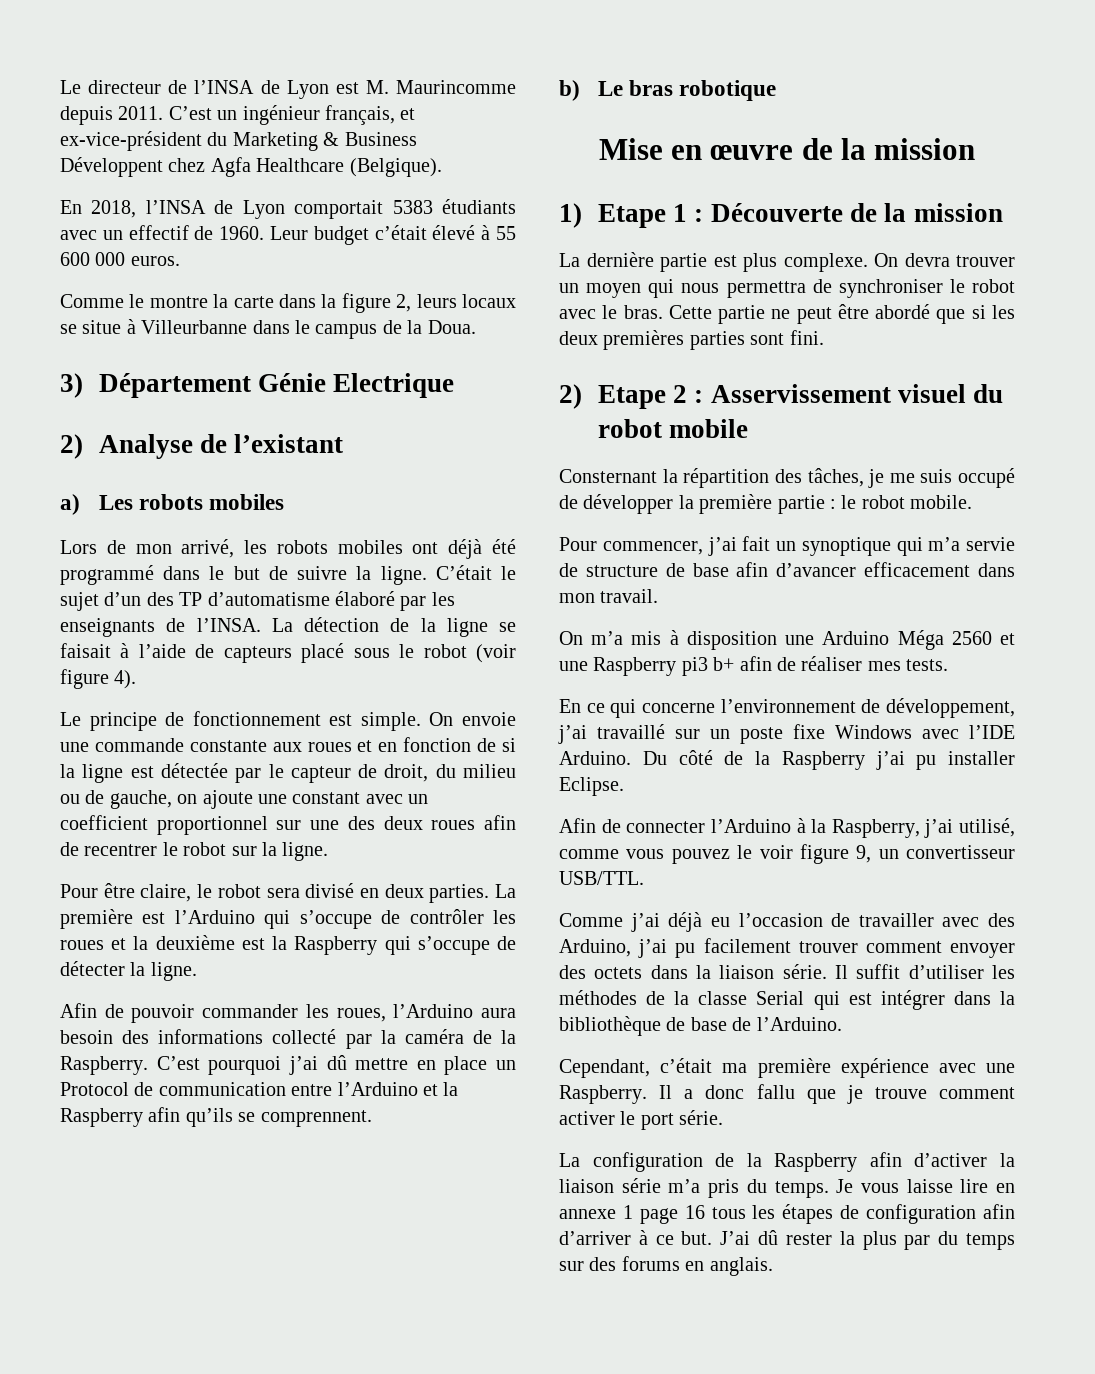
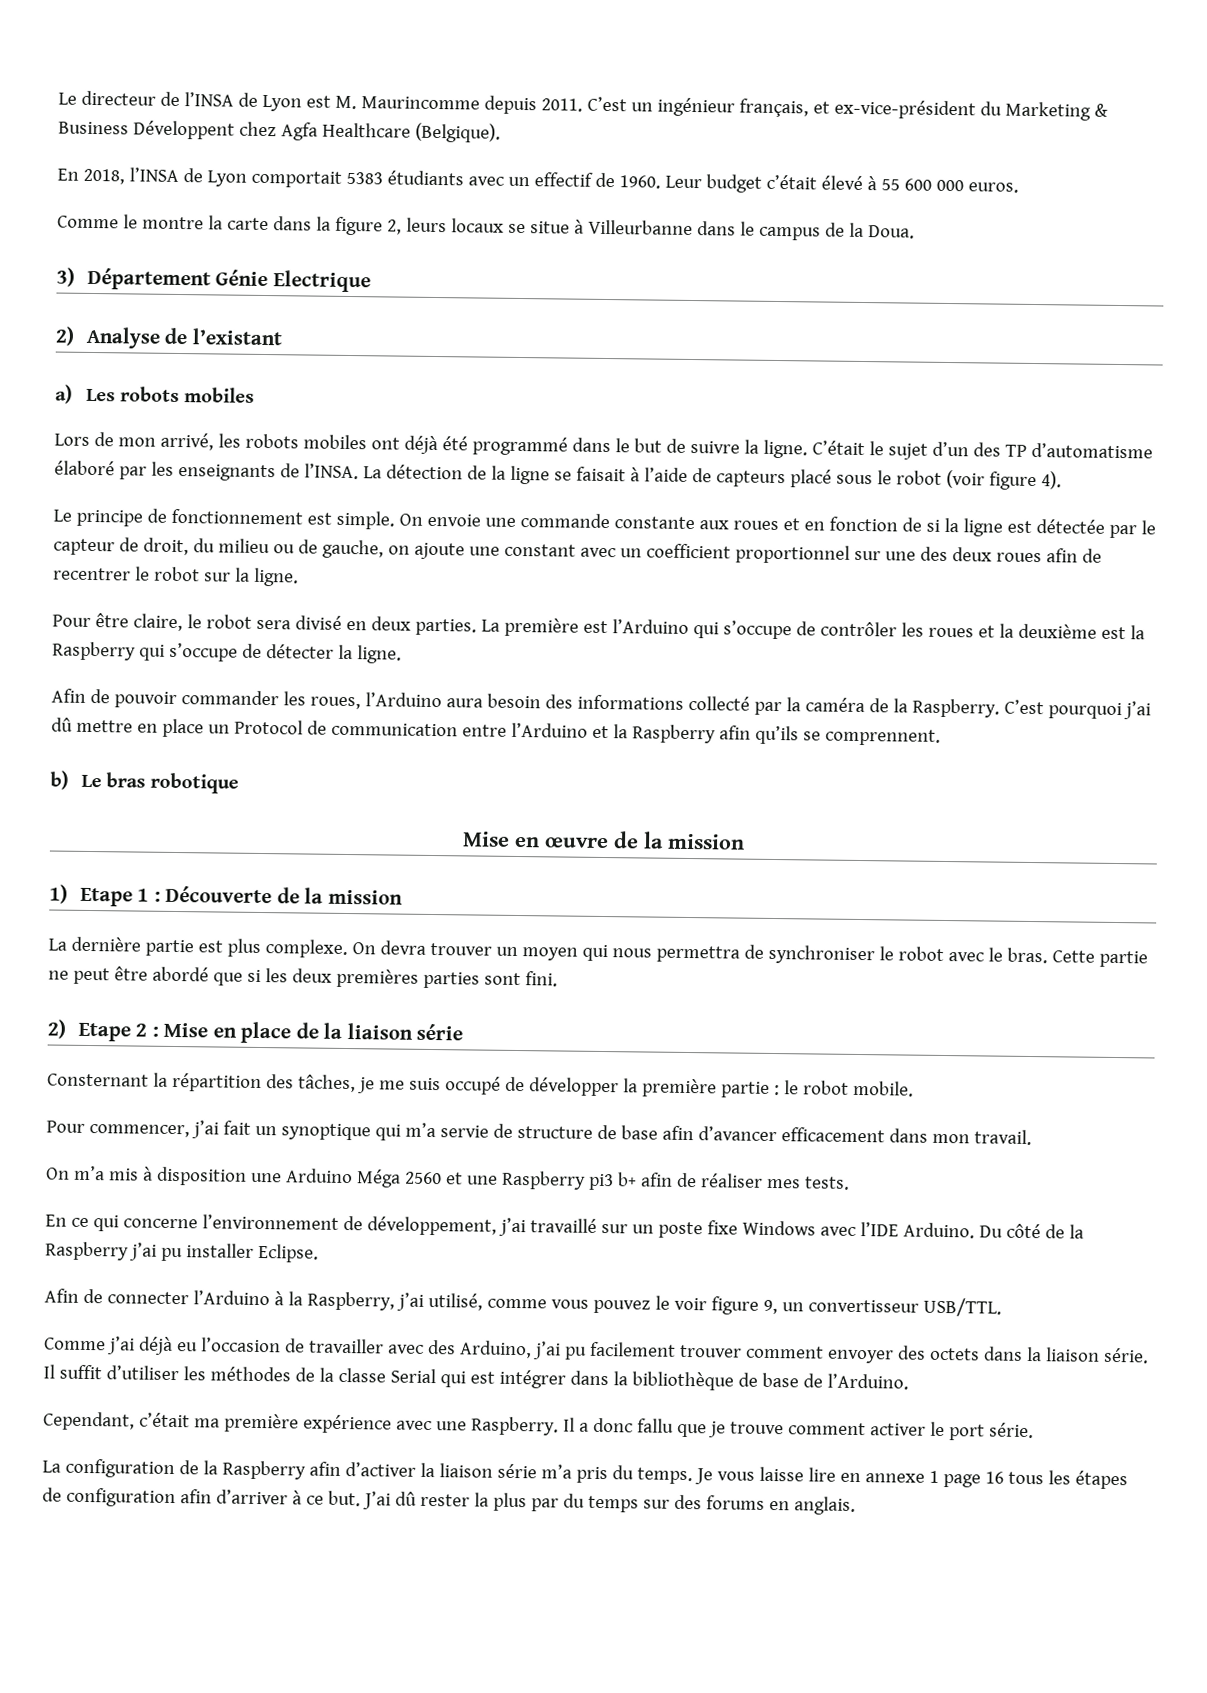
[710,384,1004,403] [597,419,749,438] Asservissement visuel du robot mobile -> [163,1021,464,1044] Mise en place de la liaison série

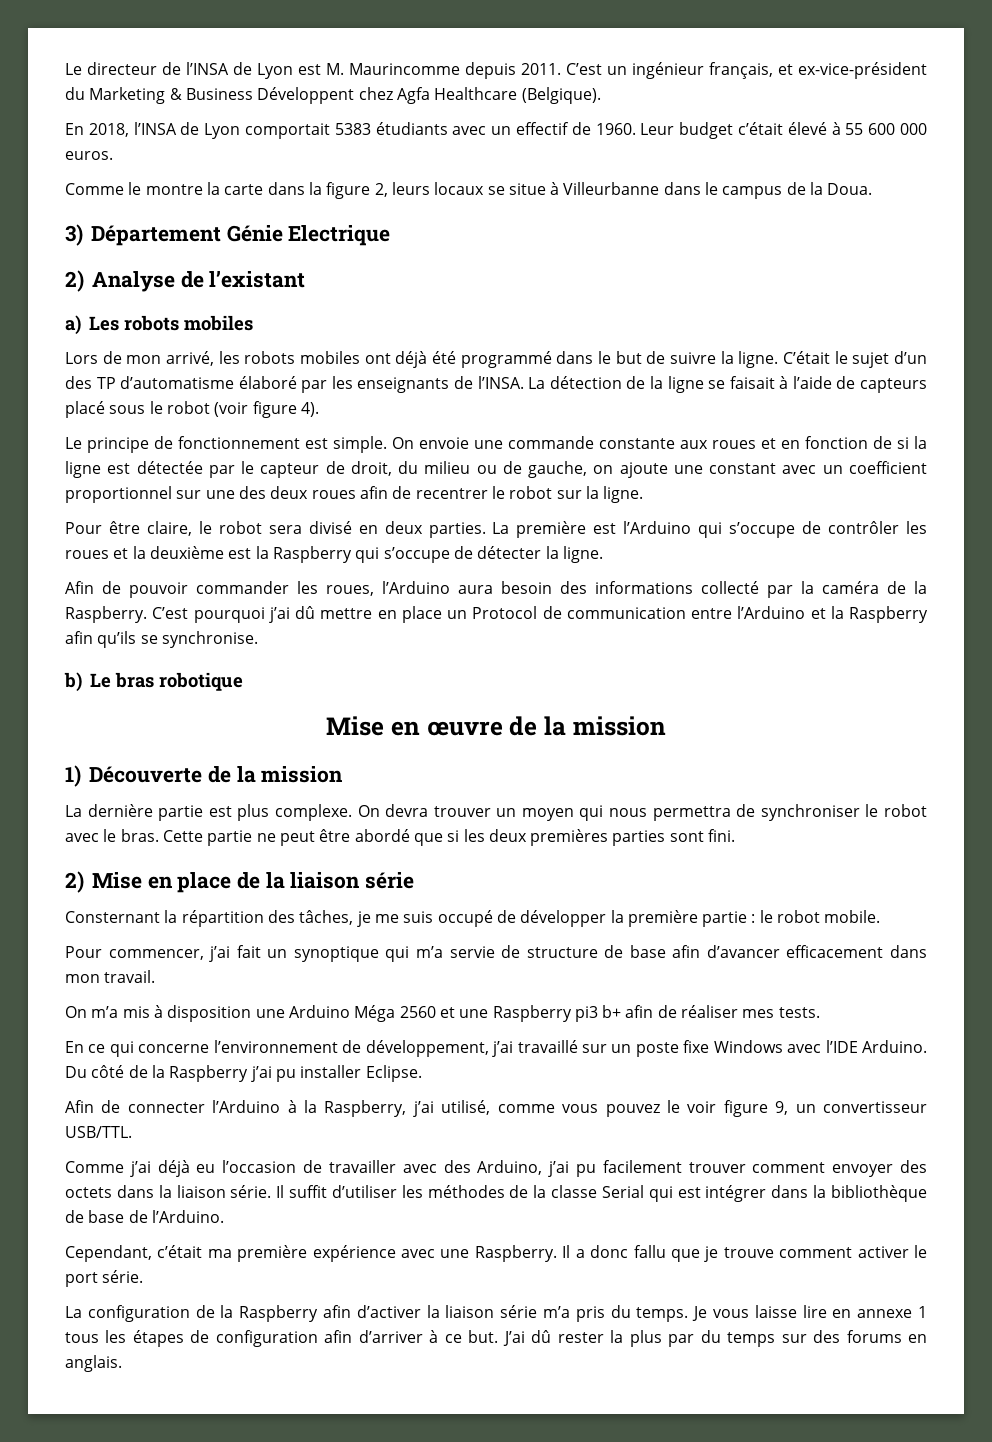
[824,728,941,746] comprennent. -> [161,631,258,648] synchronise.
[79,887,161,907] Etape 1 : -> (81, 776) none
[77,1022,159,1042] Etape 2 : -> (84, 882) none
[942,1471,1004,1488] page 16 -> (927, 1312) none

